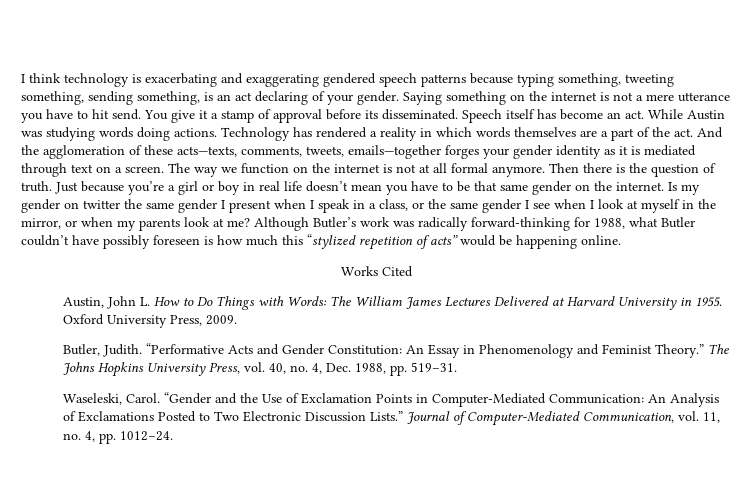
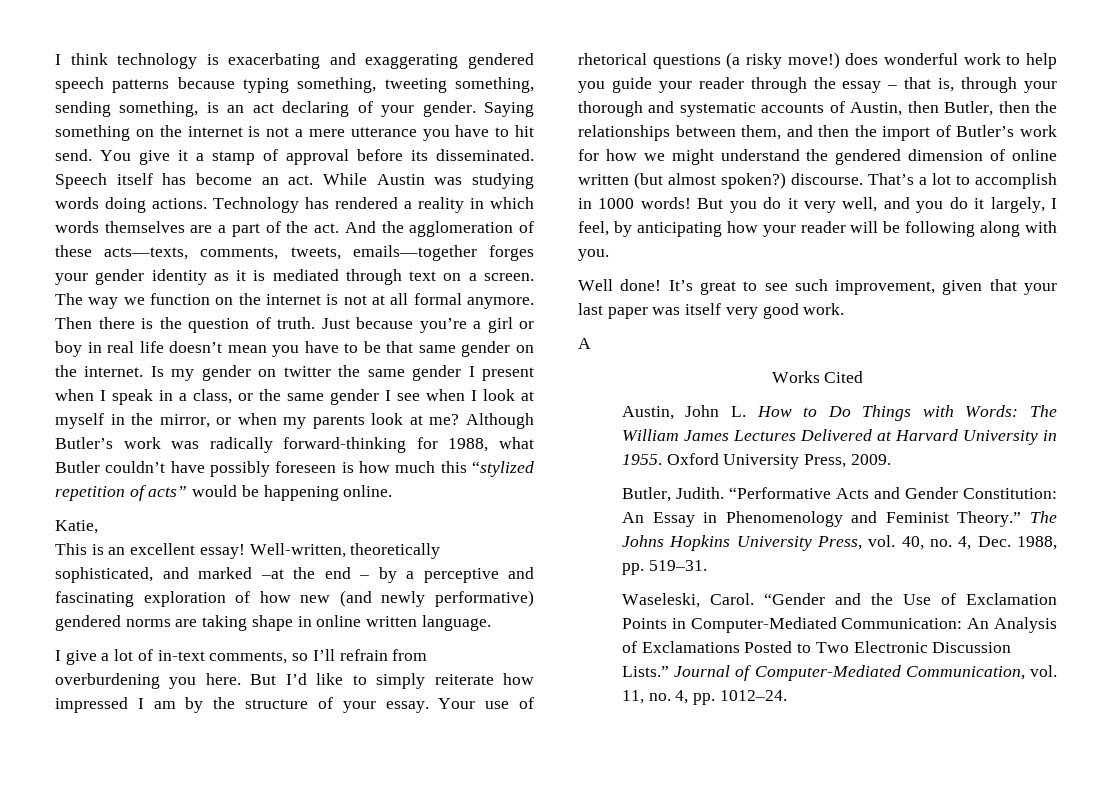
(621, 240) none -> [55,520,98,534] [55,543,441,559] [55,567,534,583] [55,590,534,607] [55,615,491,631] [55,649,428,665] [55,673,534,689] [55,697,534,713] [578,52,1057,69] [578,77,1057,93] [578,101,1057,117] [578,125,1057,141] [578,149,1057,165] [578,172,1057,189] [578,197,1057,213] [578,221,1057,237] [578,249,609,261] [578,279,1057,295] [578,303,845,319] [578,338,591,349] // Katie, // This is an excellent essay! Well-written, theoretically sophisticated, and marked –at the end – by a perceptive and fascinating exploration of how new (and newly performative) gendered norms are taking shape in online written language. // I give a lot of in-text comments, so I’ll refrain from overburdening you here. But I’d like to simply reiterate how impressed I am by the structure of your essay. Your use of rhetorical questions (a risky move!) does wonderful work to help you guide your reader through the essay – that is, through your thorough and systematic accounts of Austin, then Butler, then the relationships between them, and then the import of Butler’s work for how we might understand the gendered dimension of online written (but almost spoken?) discourse. That’s a lot to accomplish in 1000 words! But you do it very well, and you do it largely, I feel, by anticipating how your reader will be following along with you. // Well done! It’s great to see such improvement, given that your last paper was itself very good work. // A

